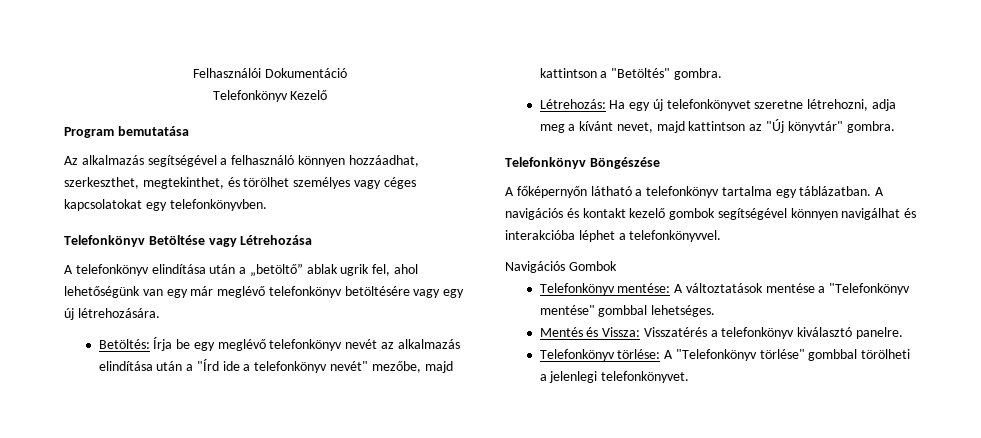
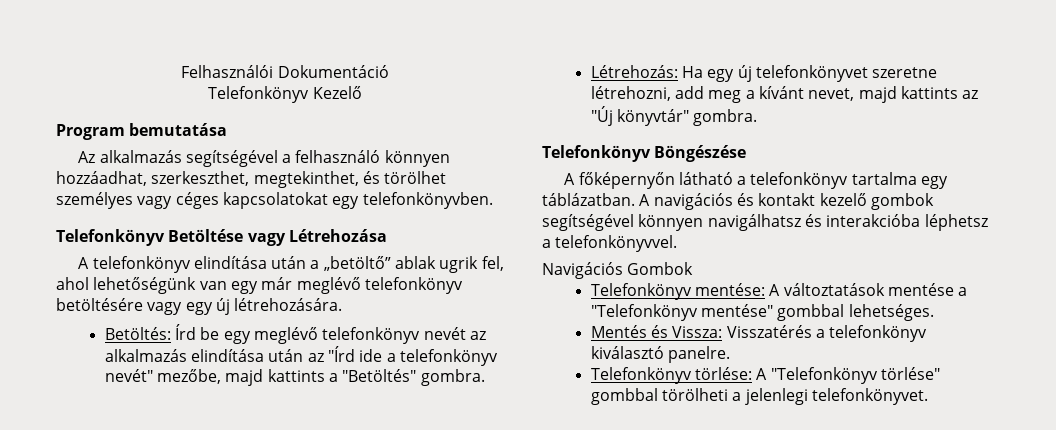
[153,337,173,351] Írja -> [174,324,196,340] Írd
[186,364,194,371] a -> [307,353,324,362] az
[539,68,597,78] kattintson -> [267,369,325,382] kattints
[871,99,896,111] adja -> [674,86,704,99] add
[688,121,746,131] kattintson -> [900,86,958,99] kattints
[841,208,901,220] navigálhat -> [707,214,801,231] navigálhatsz
[578,230,615,242] léphet -> [924,214,988,231] léphetsz

